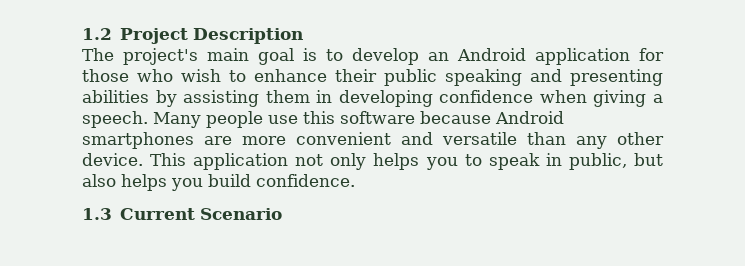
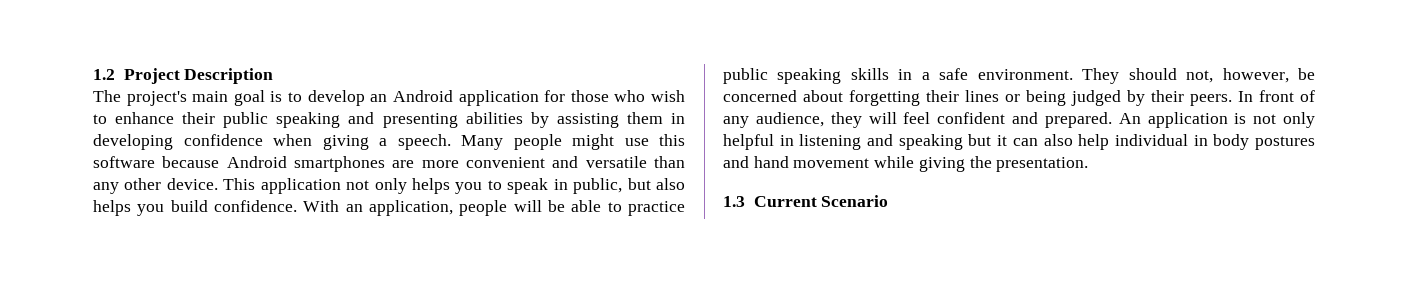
(263, 119) none -> [572,134,614,150] might
(355, 180) none -> [303,200,685,216] [723,68,1315,84] [723,90,1315,106] [723,112,1315,128] [723,134,1315,150] [723,156,1089,172] With an application, people will be able to practice public speaking skills in a safe environment. They should not, however, be concerned about forgetting their lines or being judged by their peers. In front of any audience, they will feel confident and prepared. An application is not only helpful in listening and speaking but it can also help individual in body postures and hand movement while giving the presentation.

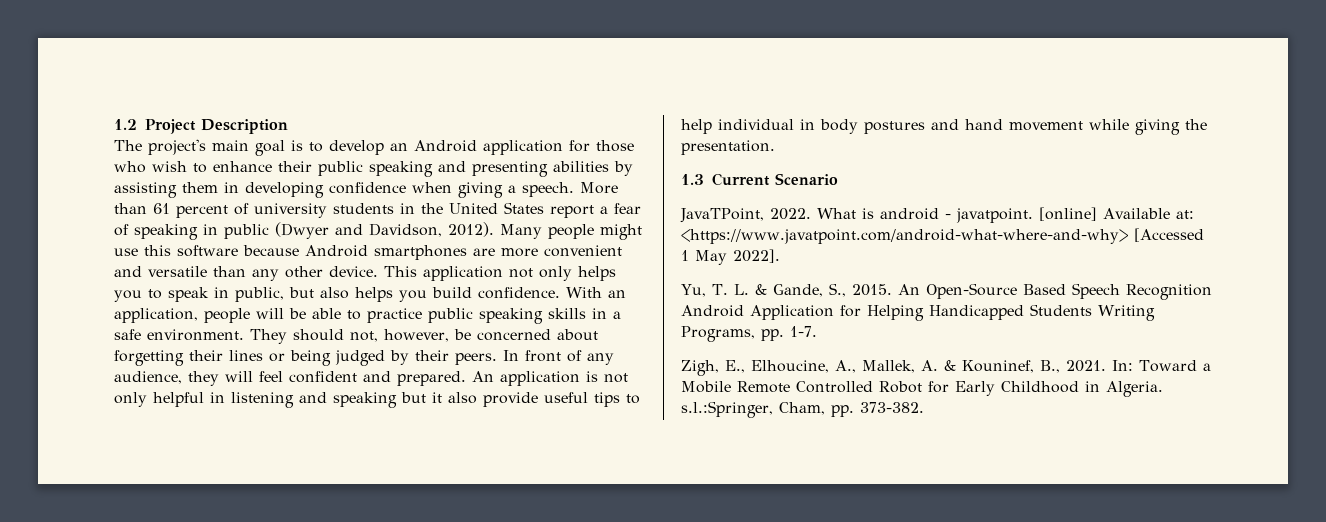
(451, 142) none -> [580,182,618,194] [114,202,641,218] [114,222,494,240] More than 61 percent of university students in the United States report a fear of speaking in public (Dwyer and Davidson, 2012).
[1012,134,1073,146] can also -> [448,392,640,407] also provide useful tips to
(889, 201) none -> [680,207,1194,223] [681,228,1204,244] [681,249,780,265] [681,283,1212,300] [681,304,1155,321] [681,326,817,342] [681,360,1211,376] [681,381,1163,397] [681,401,924,418] // JavaTPoint, 2022. What is android - javatpoint. [online] Available at: <https://www.javatpoint.com/android-what-where-and-why> [Accessed 1 May 2022]. // Yu, T. L. & Gande, S., 2015. An Open-Source Based Speech Recognition Android Application for Helping Handicapped Students Writing Programs, pp. 1-7. // Zigh, E., Elhoucine, A., Mallek, A. & Kouninef, B., 2021. In: Toward a Mobile Remote Controlled Robot for Early Childhood in Algeria. s.l.:Springer, Cham, pp. 373-382.

